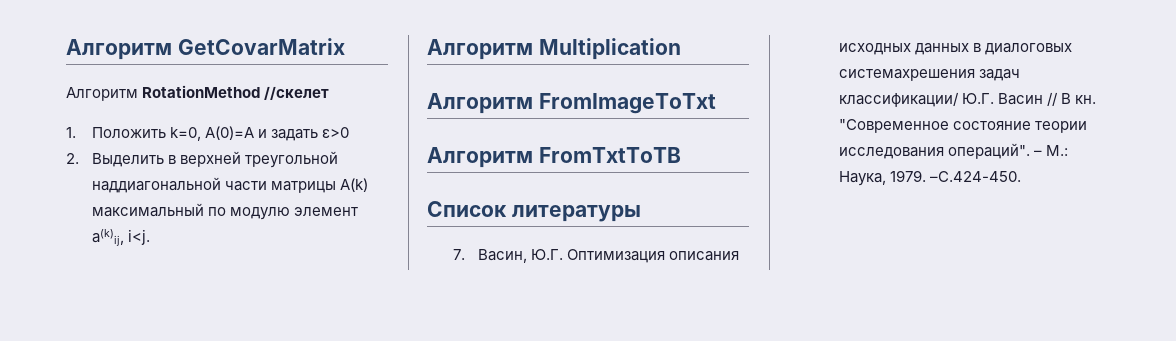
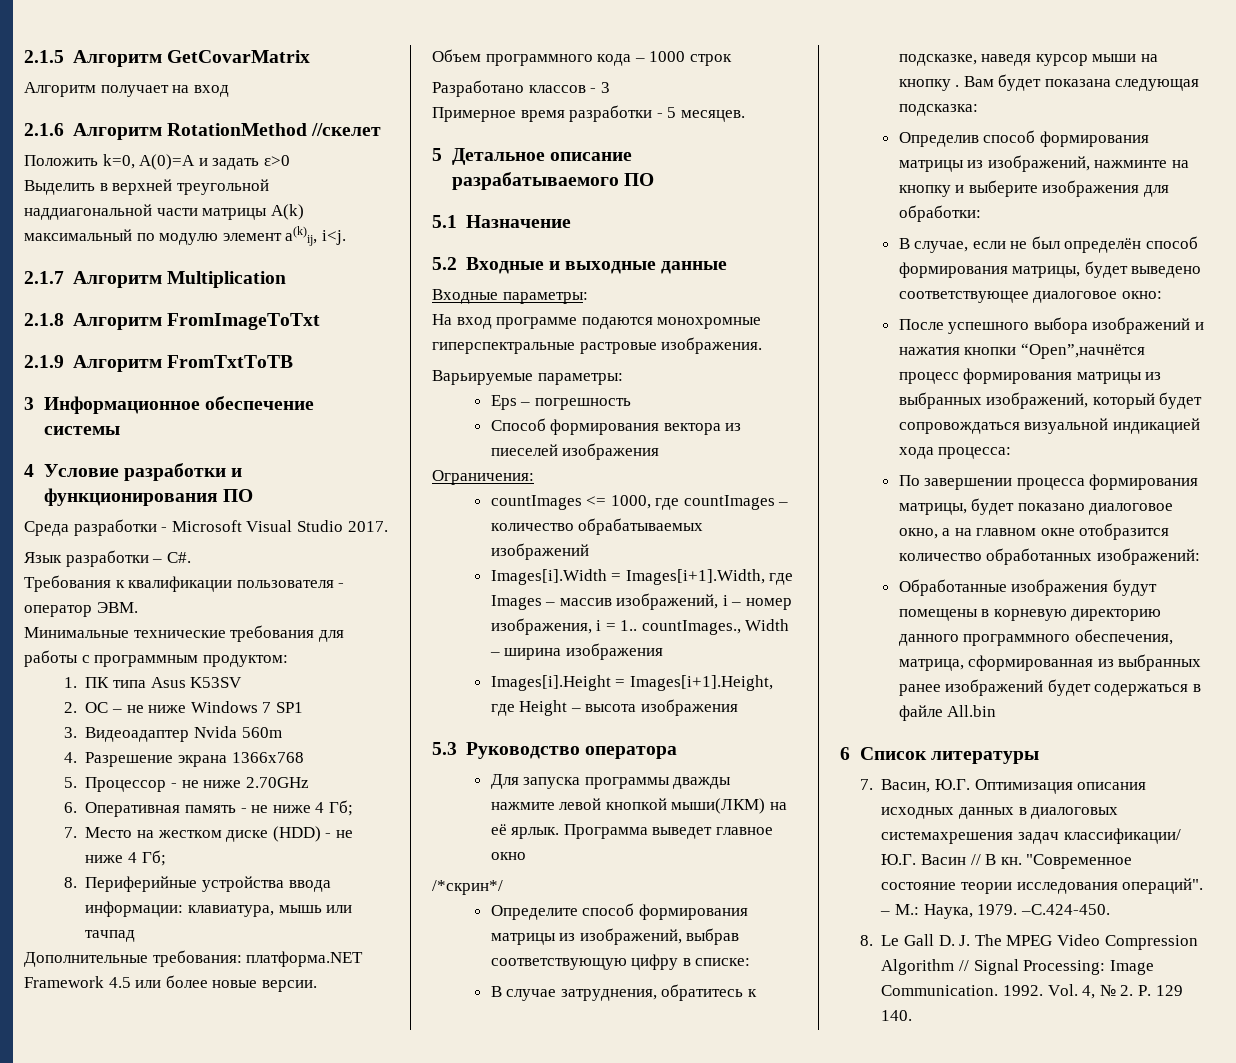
(66, 49) none -> [24,50,64,63] 2.1.5
(138, 94) none -> [100,85,229,97] [24,123,162,140] получает на вход // 2.1.6 Алгоритм
[66,127,76,138] 1. -> (382, 129) none
[66,153,79,164] 2. -> (290, 160) none
(150, 237) none -> [24,271,64,284] 2.1.7
(681, 49) none -> [24,313,64,326] 2.1.8
(716, 103) none -> [24,355,64,368] 2.1.9
(681, 155) none -> [24,396,315,414] [43,426,120,435] [24,463,243,481] [43,488,254,506] [24,519,388,536] [24,550,191,567] [24,575,345,592] [24,602,138,617] [24,625,344,642] [24,650,288,667] [63,677,243,688] [63,701,303,713] [63,726,282,742] [63,752,304,767] [63,777,309,792] [63,800,353,817] [63,826,353,842] [85,850,166,866] [63,876,331,892] [85,901,353,917] [85,930,136,942] [24,950,364,967] [24,975,317,992] [432,49,732,66] [432,80,610,97] [432,105,745,122] [432,148,633,165] [451,172,655,190] [432,215,571,228] [432,257,728,274] [432,289,588,304] [432,314,762,329] [432,337,763,354] [432,370,623,385] [490,395,631,410] [490,418,742,435] [490,443,660,460] [432,470,534,485] [490,495,789,510] [490,518,704,535] [490,543,589,560] [490,569,794,585] [490,593,793,610] [490,618,790,635] [489,643,663,660] [490,675,773,691] [490,699,738,716] [432,742,677,759] [490,774,732,789] [490,798,787,814] [490,824,773,839] [490,852,526,860] [432,880,503,895] [490,903,748,920] [490,928,740,945] [490,954,751,970] [490,984,757,1001] [898,54,1158,66] [898,74,1200,91] [898,104,978,116] [898,130,1149,147] [898,155,1189,172] [898,180,1169,197] [898,205,981,222] [898,236,1199,253] [898,261,1202,278] [898,291,1162,303] [898,317,1204,334] [898,343,1145,359] [898,368,1162,384] [898,392,1203,409] [898,418,1200,434] [898,447,1012,459] [898,474,1199,490] [898,498,1174,515] [898,523,1170,540] [898,548,1200,565] [898,579,1157,596] [898,609,1162,621] [898,629,1173,646] [898,654,1202,671] [898,679,1201,696] [898,705,997,721] [840,747,850,760] 3 Информационное обеспечение системы // 4 Условие разработки и функционирования ПО // Среда разработки - Microsoft Visual Studio 2017. // Язык разработки – C#. // Требования к квалификации пользователя - оператор ЭВМ. // Минимальные технические требования для работы с программным продуктом: // 1. ПК типа Asus K53SV // 2. ОС – не ниже Windows 7 SP1 // 3. Видеоадаптер Nvida 560m // 4. Разрешение экрана 1366x768 // 5. Процессор - не ниже 2.70GHz // 6. Оперативная память - не ниже 4 Гб; // 7. Место на жестком диске (HDD) - не ниже 4 Гб; // 8. Периферийные устройства ввода информации: клавиатура, мышь или тачпад // Дополнительные требования: платформа.NET Framework 4.5 или более новые версии. // Объем программного кода – 1000 строк // Разработано классов - 3 // Примерное время разработки - 5 месяцев. // 5 Детальное описание разрабатываемого ПО // 5.1 Назначение // 5.2 Входные и выходные данные // Входные параметры: // На вход программе подаются монохромные гиперспектральные растровые изображения. // Варьируемые параметры: // Eps – погрешность // Способ формирования вектора из пиеселей изображения // Ограничения: // countImages <= 1000, где countImages – количество обрабатываемых изображений // Images[i].Width = Images[i+1].Width, где Images – массив изображений, i – номер изображения, i = 1.. countImages., Width – ширина изображения // Images[i].Height = Images[i+1].Height, где Height – высота изображения // 5.3 Руководство оператора // Для запуска программы дважды нажмите левой кнопкой мыши(ЛКМ) на её ярлык. Программа выведет главное окно // /*скрин*/ // Определите способ формирования матрицы из изображений, выбрав соответствующую цифру в списке: // В случае затруднения, обратитесь к подсказке, наведя курсор мыши на кнопку . Вам будет показана следующая подсказка: // Определив способ формирования матрицы из изображений, нажминте на кнопку и выберите изображения для обработки: // В случае, если не был определён способ формирования матрицы, будет выведено соответствующее диалоговое окно: // После успешного выбора изображений и нажатия кнопки “Open”,начнётся процесс формирования матрицы из выбранных изображений, который будет сопровождаться визуальной индикацией хода процесса: // По завершении процесса формирования матрицы, будет показано диалоговое окно, а на главном окне отобразится количество обработанных изображений: // Обработанные изображения будут помещены в корневую директорию данного программного обеспечения, матрица, сформированная из выбранных ранее изображений будет содержаться в файле All.bin // 6
(1022, 176) none -> [859,934,1198,950] [881,959,1154,975] [881,984,1183,999] [881,1010,913,1021] // 8. Le Gall D. J. The MPEG Video Compression Algorithm // Signal Processing: Image Communication. 1992. Vol. 4, № 2. P. 129 140.

